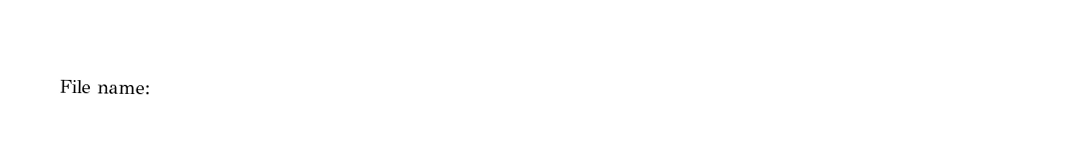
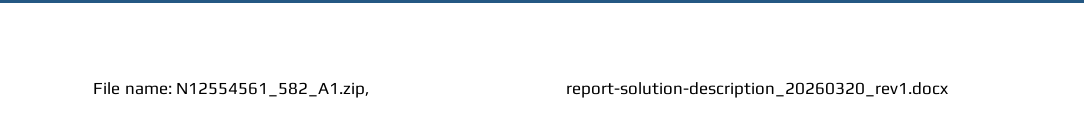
(151, 89) none -> [176,82,948,98] N12554561_582_A1.zip, report-solution-description_20260320_rev1.docx

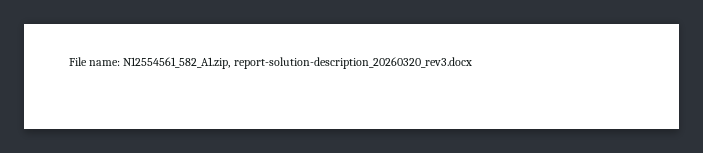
[566,82,948,98] report-solution-description_20260320_rev1.docx -> [233,57,472,69] report-solution-description_20260320_rev3.docx

